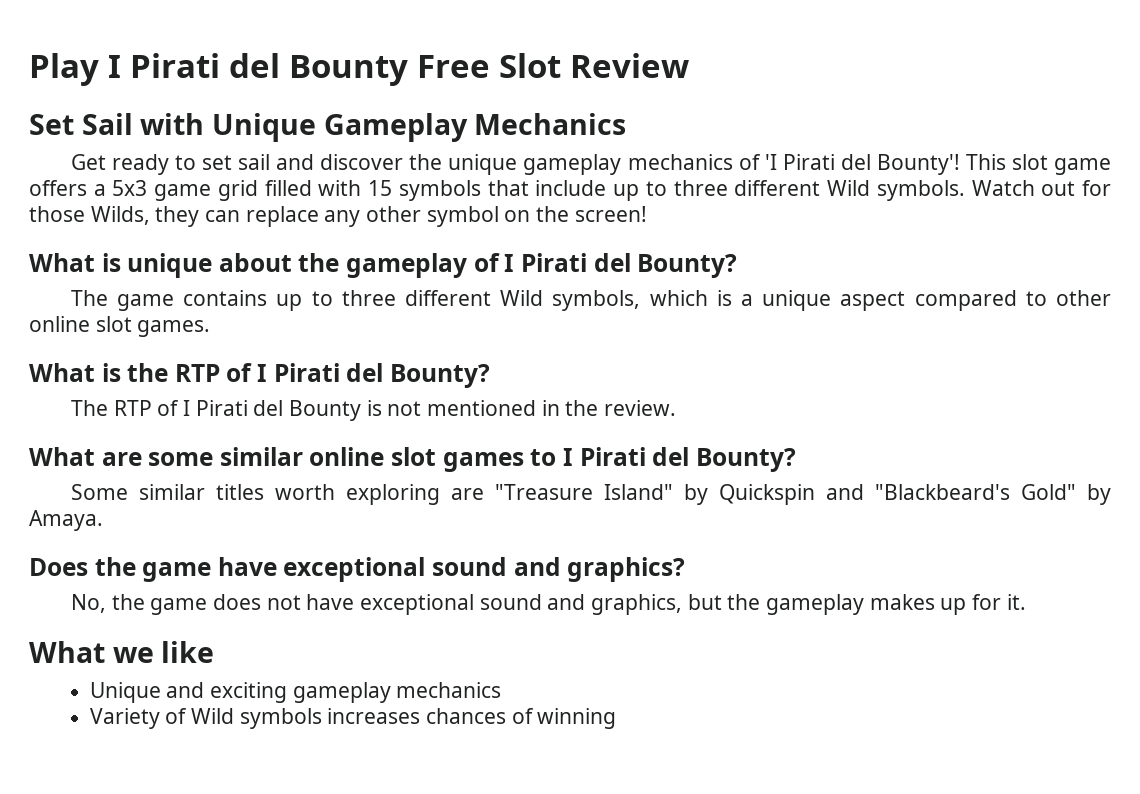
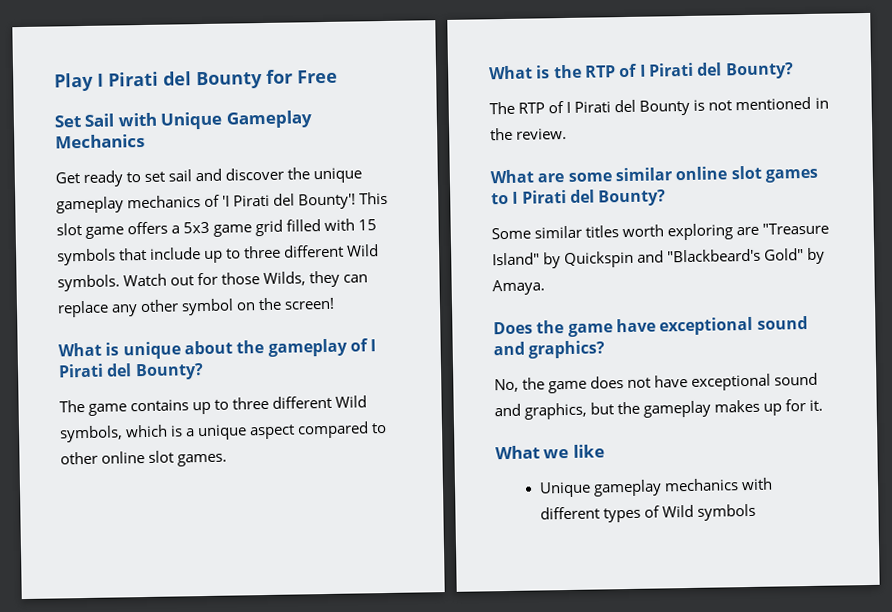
(408, 70) none -> [266,69,293,84] for
[499,53,689,78] Slot Review -> (338, 76) none
[166,682,502,703] [89,708,617,729] and exciting gameplay mechanics // Variety of Wild symbols increases chances of winning -> [592,477,773,497] [539,503,757,523] gameplay mechanics with different types of Wild symbols

